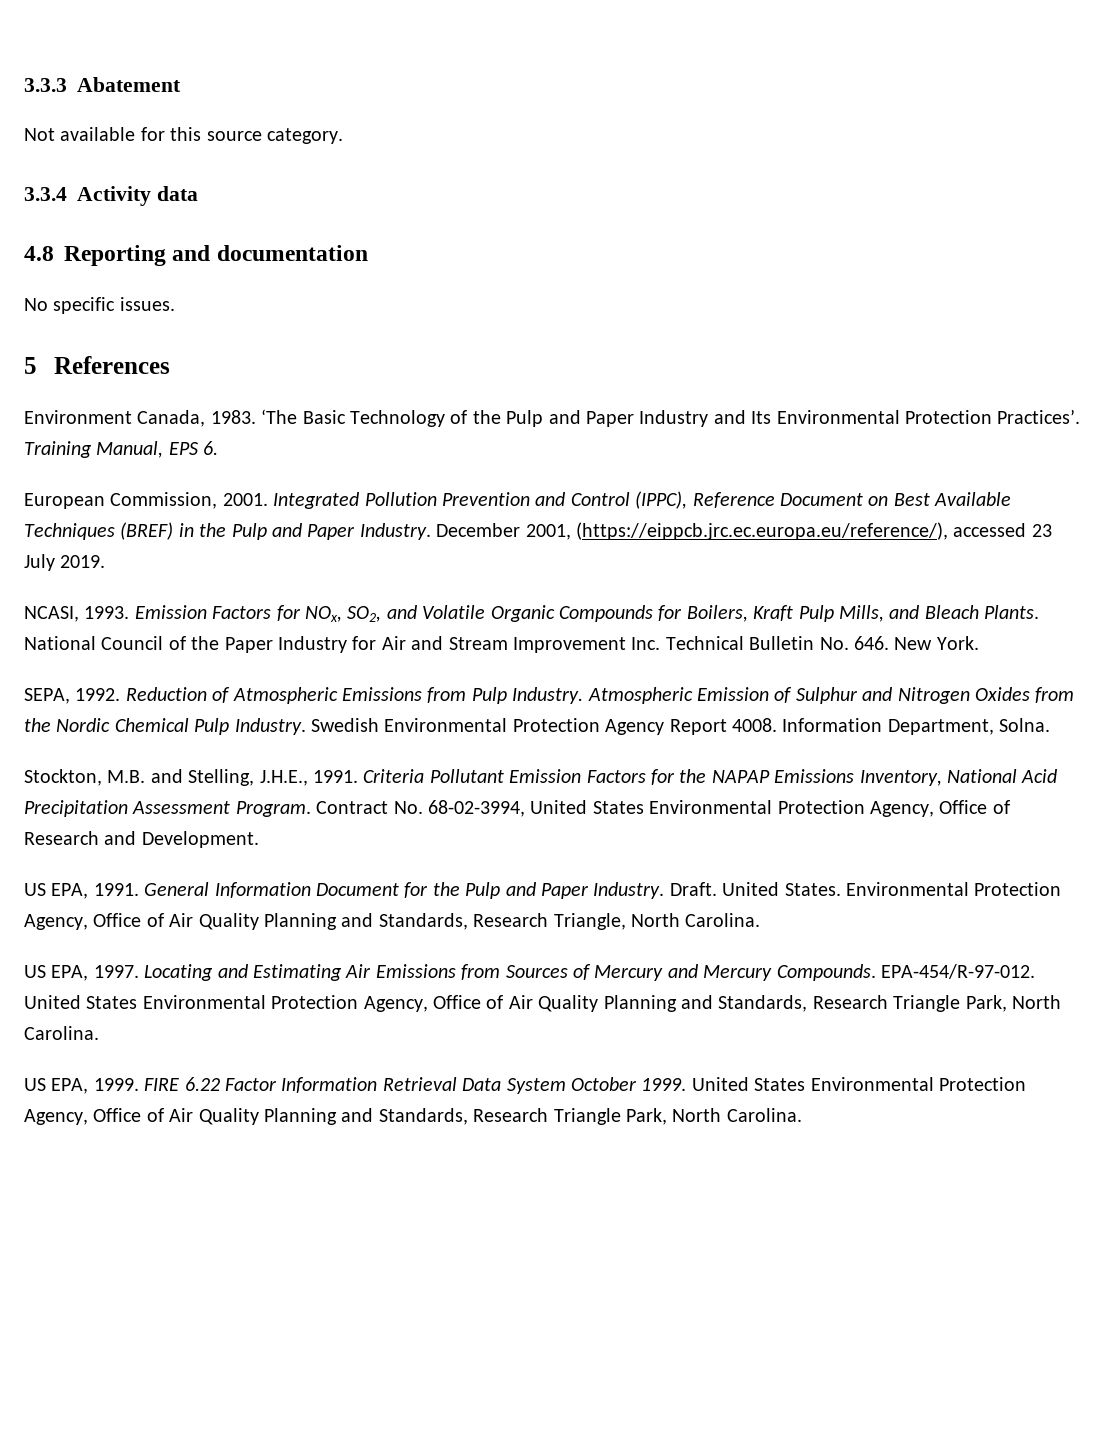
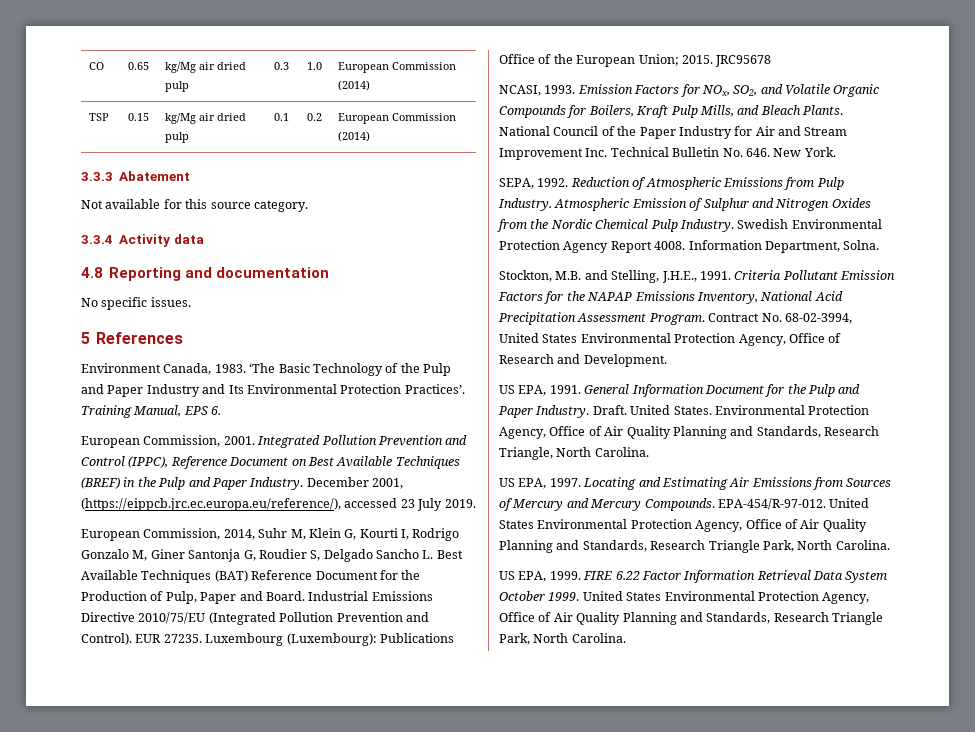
(24, 85) none -> [89,62,105,70] [127,62,149,70] [165,62,247,73] [165,81,190,92] [273,62,289,70] [306,62,322,70] [338,62,457,73] [338,80,371,91] [89,113,110,121] [127,113,149,121] [165,113,247,124] [165,132,190,143] [273,113,289,121] [306,113,322,121] [338,113,457,124] [338,131,371,142] CO | 0.65 | kg/Mg air dried pulp | 0.3 | 1.0 | European Commission (2014) // TSP | 0.15 | kg/Mg air dried pulp | 0.1 | 0.2 | European Commission (2014) //
(106, 561) none -> [81,528,460,541] [81,549,463,562] [81,570,421,583] [81,591,433,604] [81,612,429,625] [81,633,454,646] [499,54,772,67] // European Commission, 2014, Suhr M, Klein G, Kourti I, Rodrigo Gonzalo M, Giner Santonja G, Roudier S, Delgado Sancho L. Best Available Techniques (BAT) Reference Document for the Production of Pulp, Paper and Board. Industrial Emissions Directive 2010/75/EU (Integrated Pollution Prevention and Control). EUR 27235. Luxembourg (Luxembourg): Publications Office of the European Union; 2015. JRC95678

